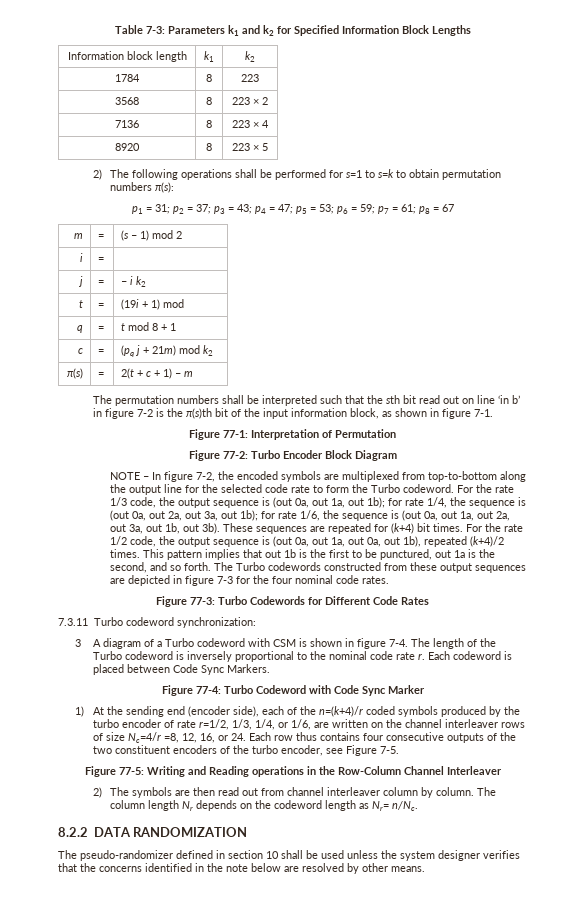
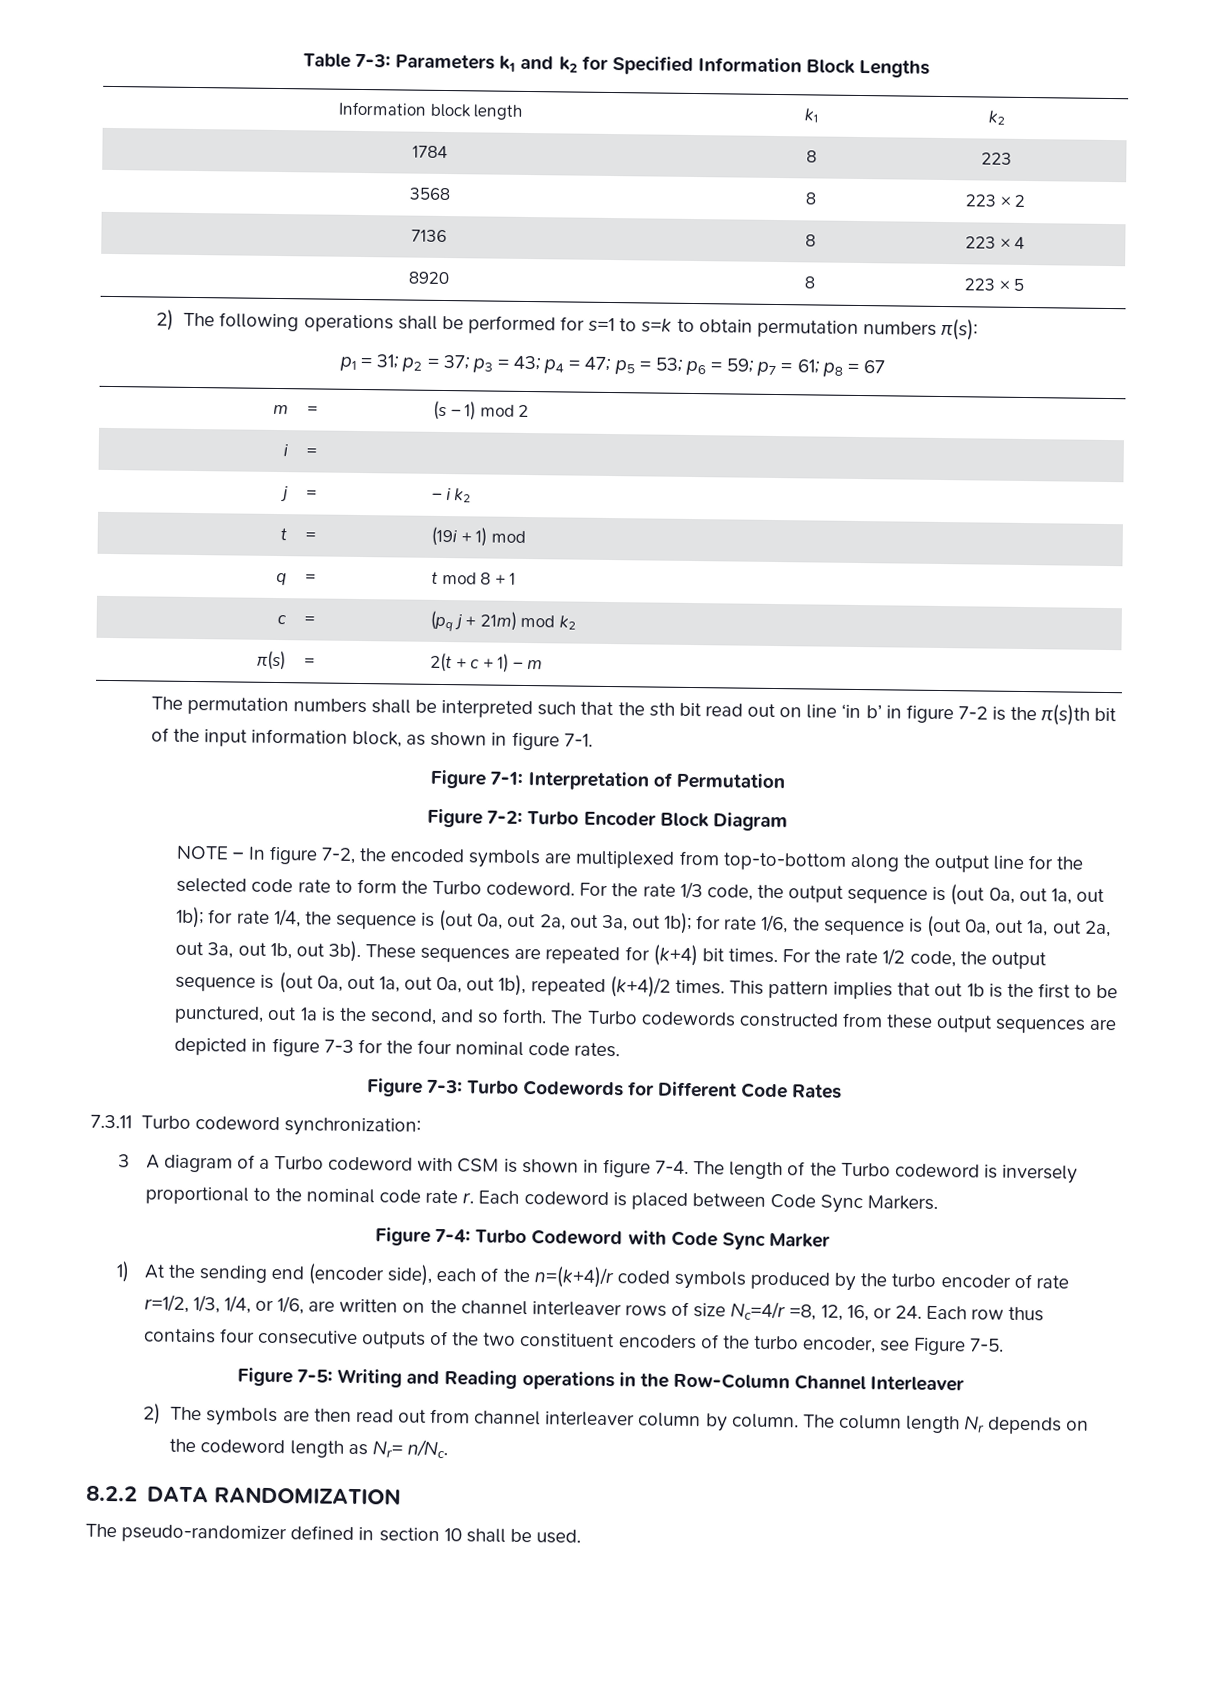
[223,430,248,438] 77-1: -> [490,771,524,785] 7-1:
[222,451,248,459] 77-2: -> [487,810,524,824] 7-2:
[190,597,215,605] 77-3: -> [426,1079,463,1094] 7-3:
[195,686,221,694] 77-4: -> [435,1228,472,1243] 7-4:
[118,767,144,775] 77-5: -> [296,1369,333,1383] 7-5:
[321,850,520,861] [58,863,425,874] used unless the system designer verifies that the concerns identified in the note below are resolved by other means. -> [536,1529,582,1544] used.

